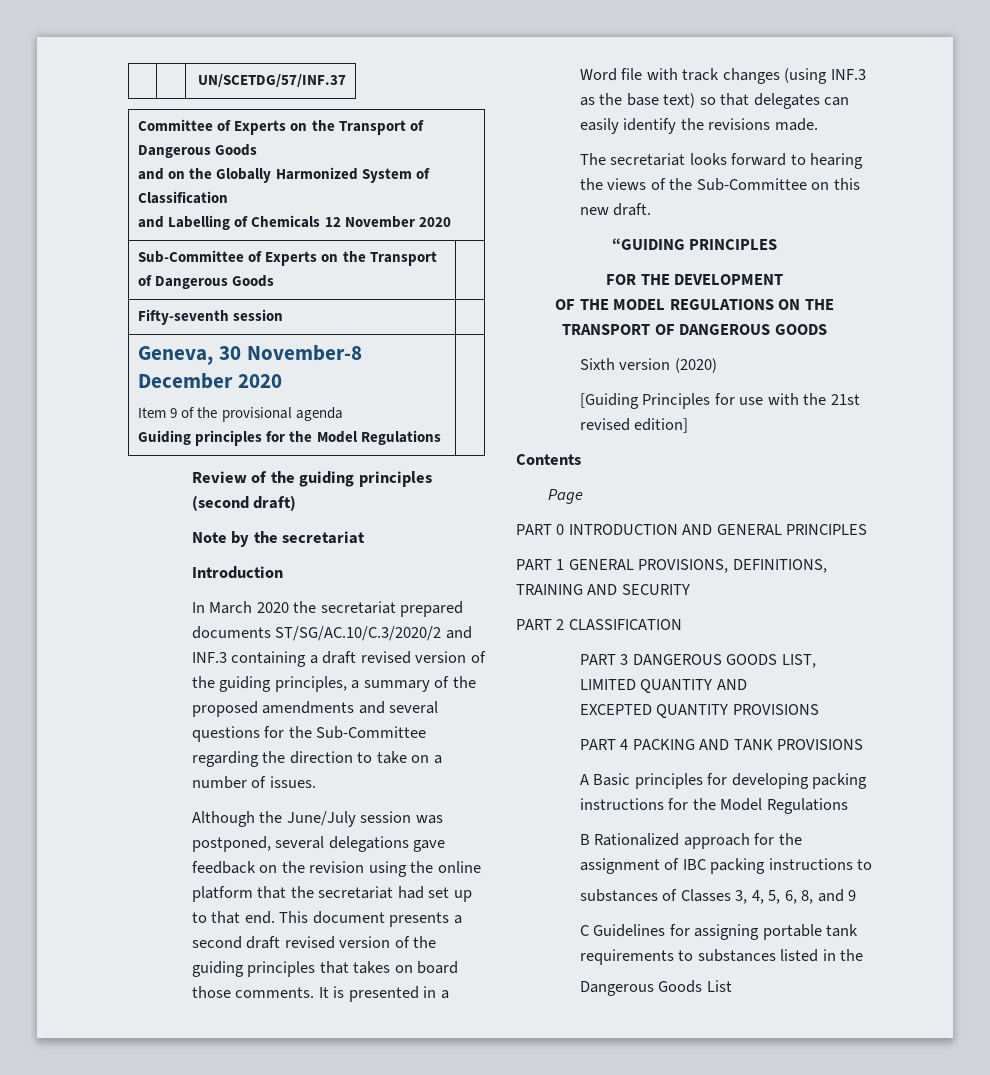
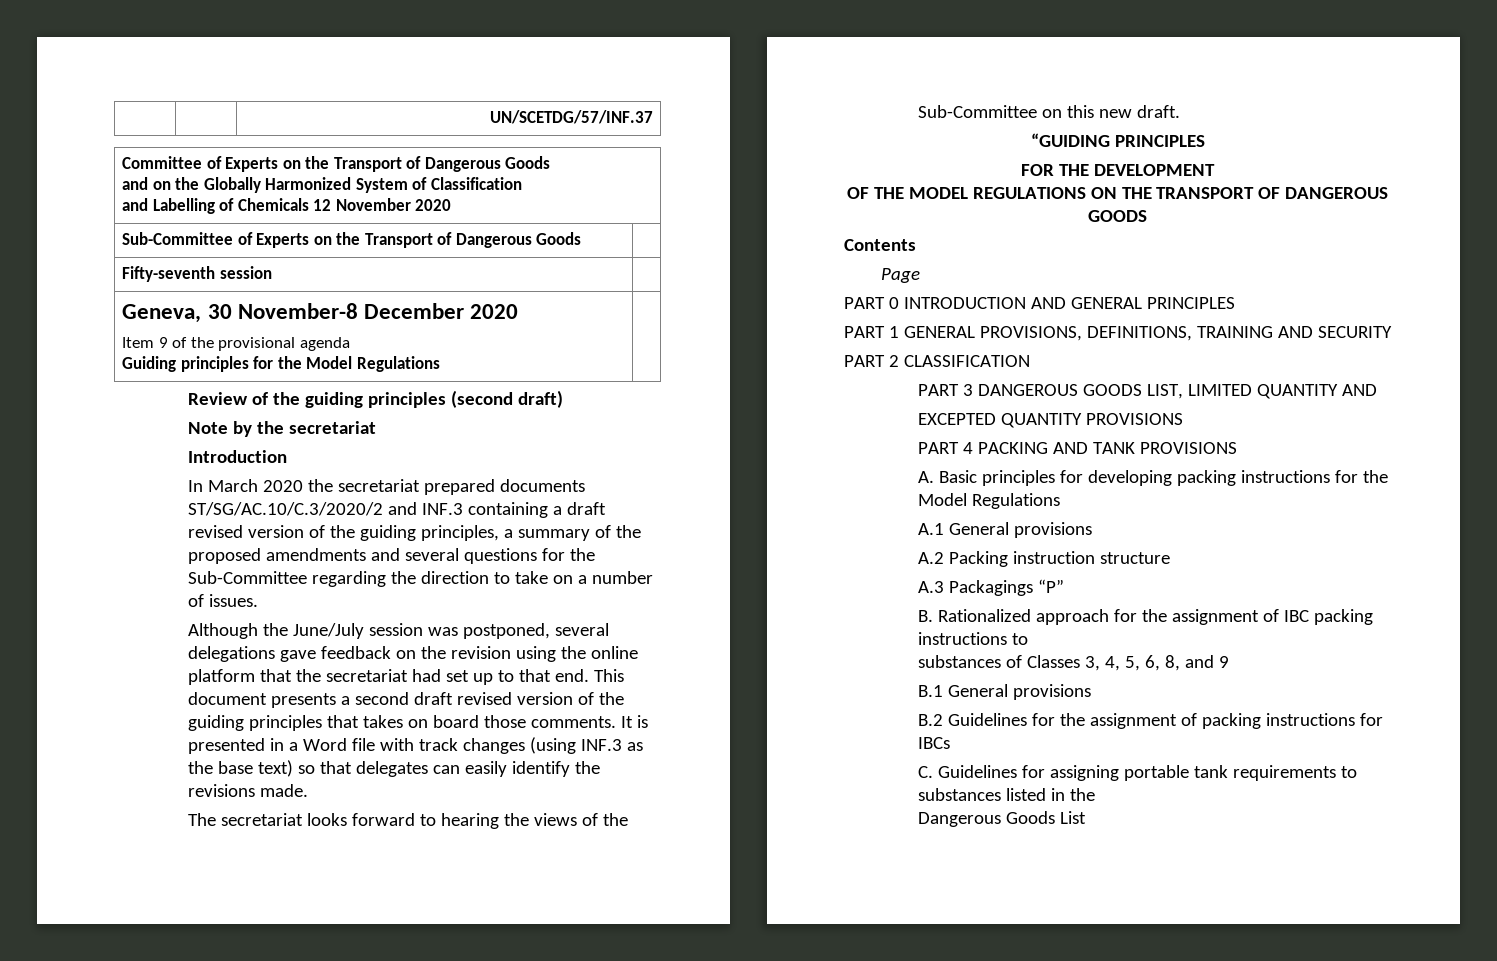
[579,358,717,373] [579,393,860,409] [579,418,689,433] // Sixth version (2020) // [Guiding Principles for use with the 21st revised edition] -> (1147, 216) none
[579,774,589,785] A -> [917,471,934,483] A.
[579,834,590,845] B -> [917,522,1092,538] [917,551,1170,567] [917,579,1064,596] [917,610,933,622] A.1 General provisions // A.2 Packing instruction structure // A.3 Packagings “P” // B.
[579,925,589,936] C -> [917,684,1091,700] [917,713,1383,729] [917,737,950,749] [917,766,933,778] B.1 General provisions // B.2 Guidelines for the assignment of packing instructions for IBCs // C.

